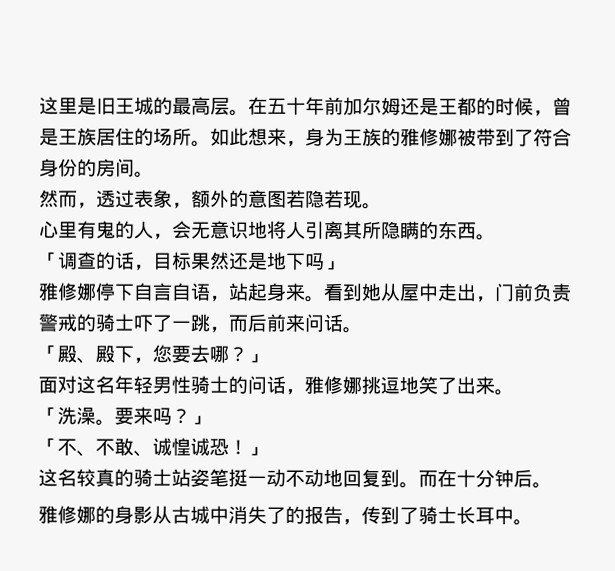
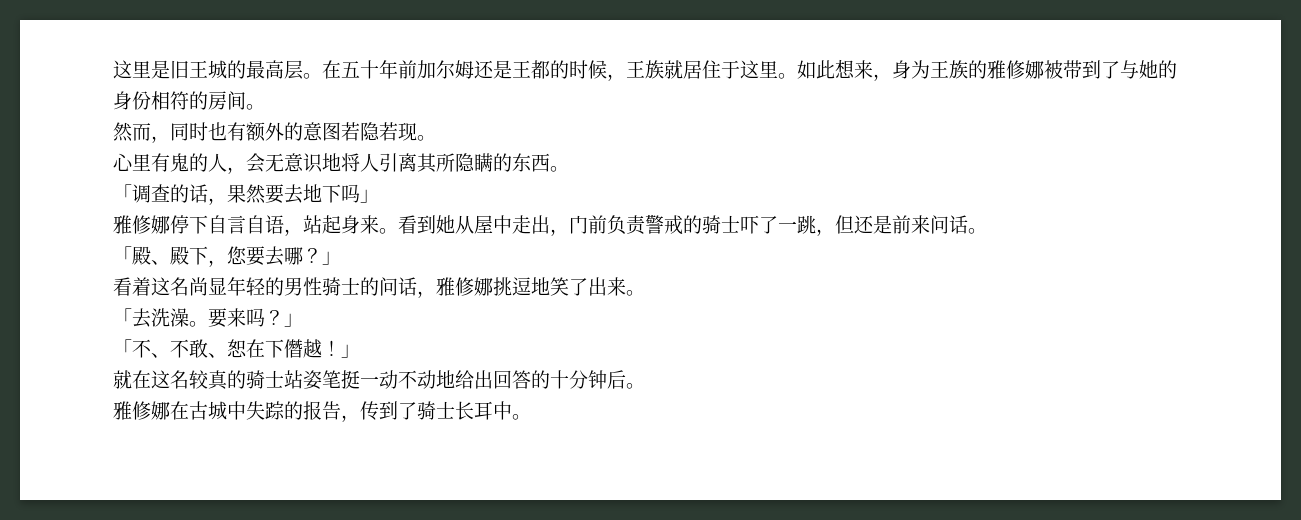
[552,97,572,116] [39,127,192,146] 曾是王族居住的场所 -> [626,60,778,79] 王族就居住于这里
[533,128,572,147] [39,158,78,177] 符合身份 -> [1120,60,1177,79] [113,91,189,110] 与她的身份相符
[96,189,192,209] 透过表象， -> [170,122,246,141] 同时也有
[153,251,268,270] 目标果然还是 -> [227,184,303,204] 果然要去
[228,313,267,332] 而后 -> [835,215,892,234] 但还是
[38,375,153,394] 面对这名年轻 -> [113,277,284,296] 看着这名尚显年轻的
(58, 414) none -> [132,308,151,328] 去
[152,437,229,456] 诚惶诚恐 -> [227,339,322,358] 恕在下僭越
(267, 451) none -> [113,370,151,389] 就在
[342,469,457,489] 回复到。而在 -> [455,370,550,389] 给出回答的
[95,505,286,524] 的身影从古城中消失了 -> [170,401,285,420] 在古城中失踪

